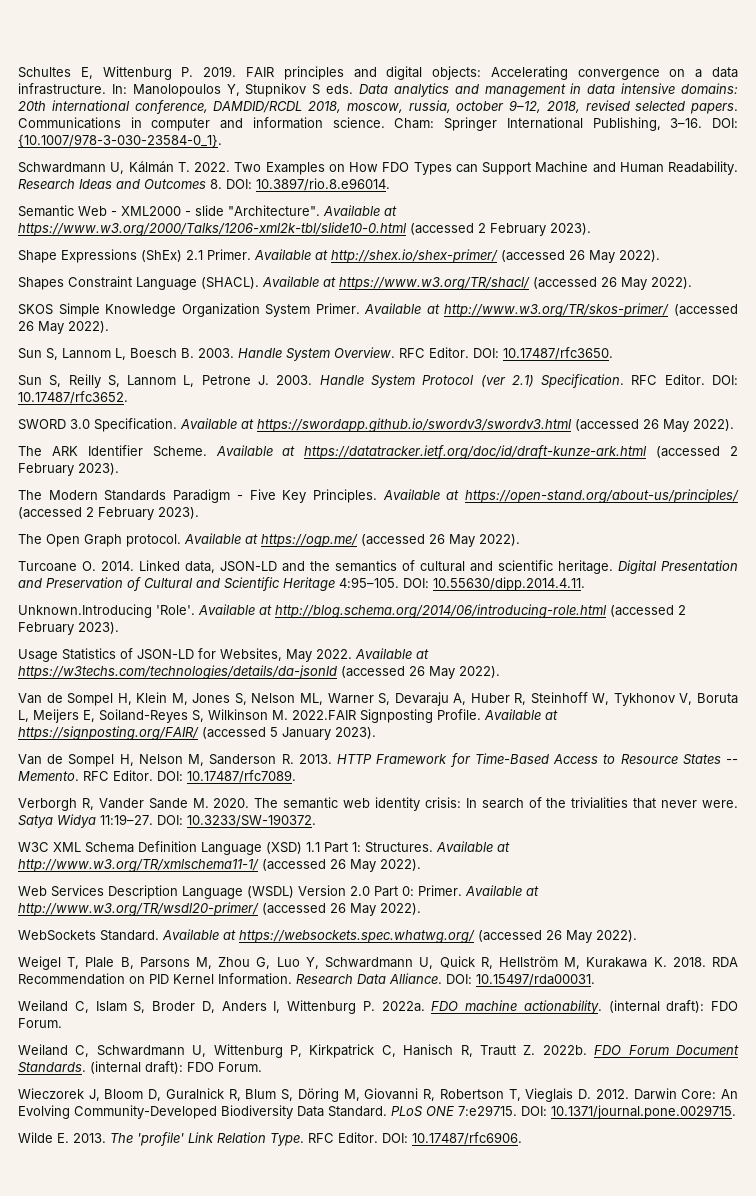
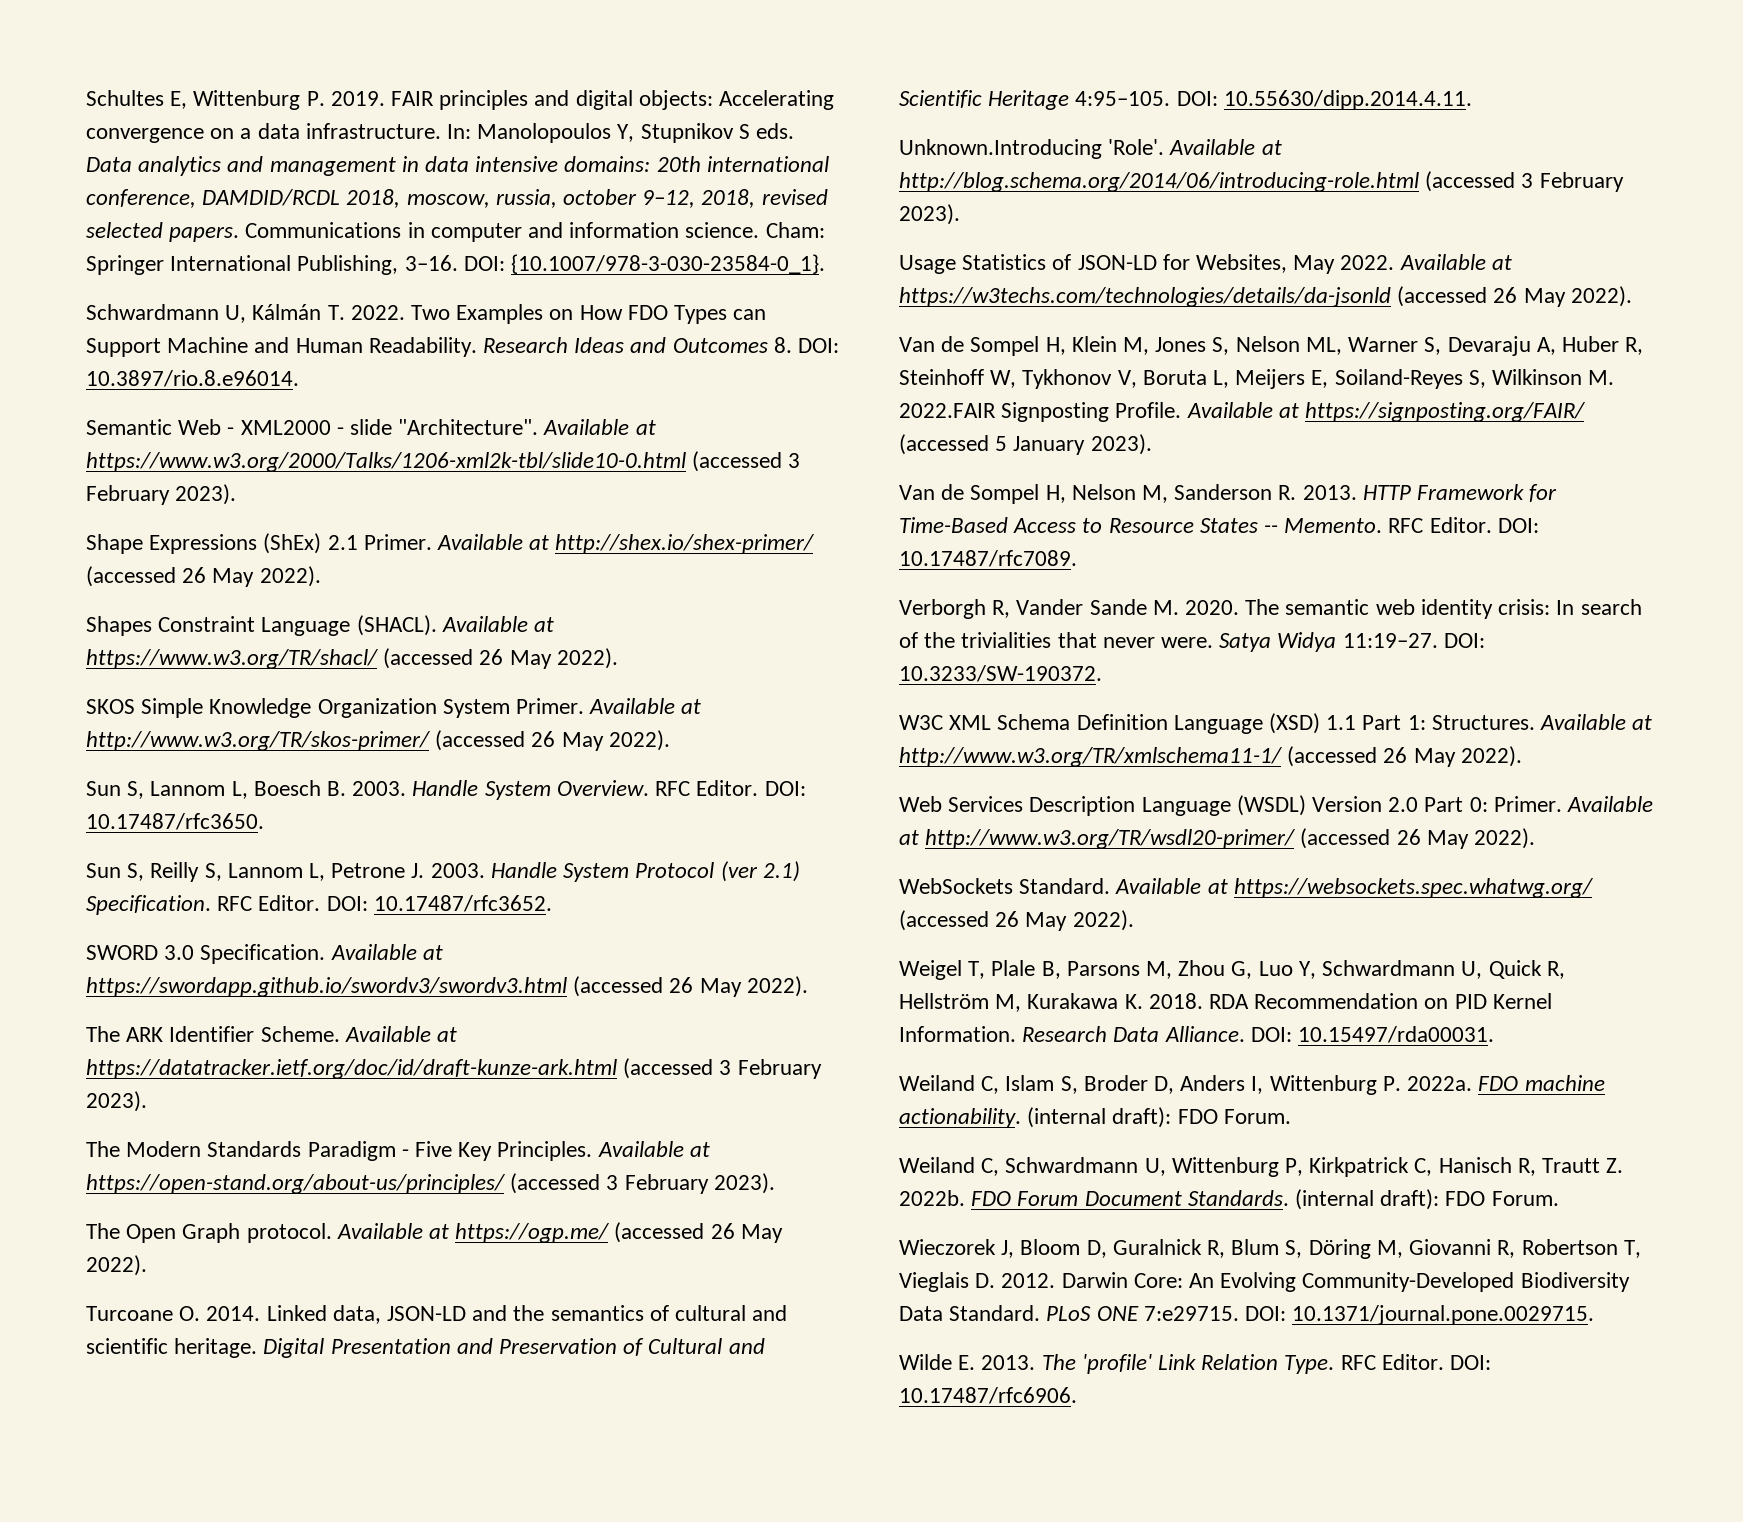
[478,223,486,233] 2 -> [788,453,801,468] 3
[730,446,738,456] 2 -> [719,1060,732,1075] 3
[86,507,94,517] 2 -> [606,1175,619,1190] 3
[678,605,686,615] 2 -> [1521,173,1534,188] 3

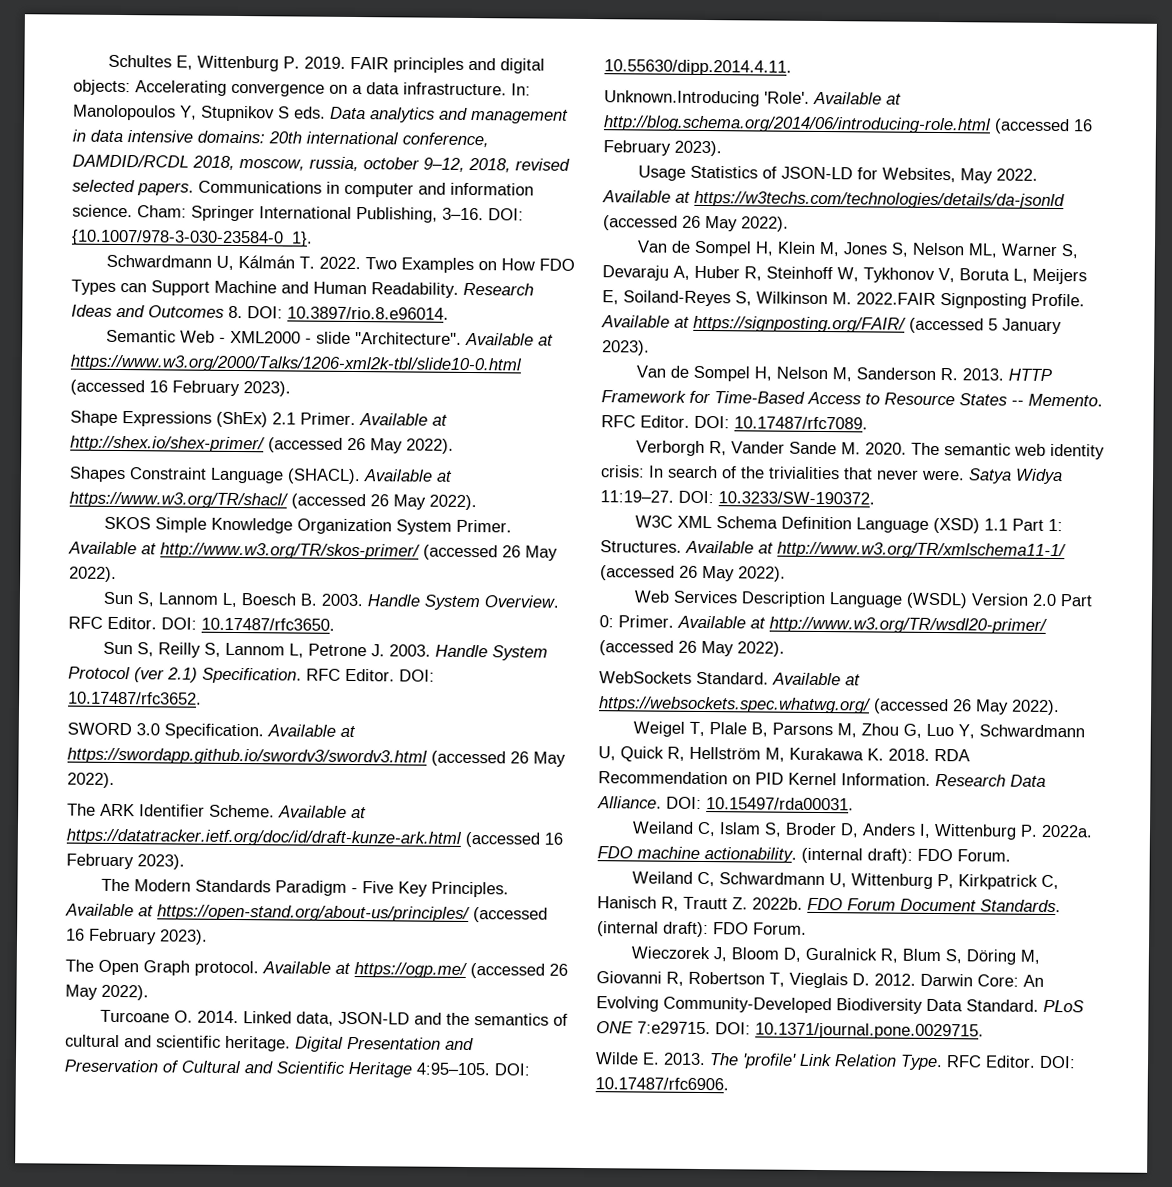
[788,453,801,468] 3 -> [149,380,168,393] 16
[719,1060,732,1075] 3 -> [544,832,563,845] 16
[606,1175,619,1190] 3 -> [66,928,85,941] 16
[1521,173,1534,188] 3 -> [1073,119,1093,132] 16

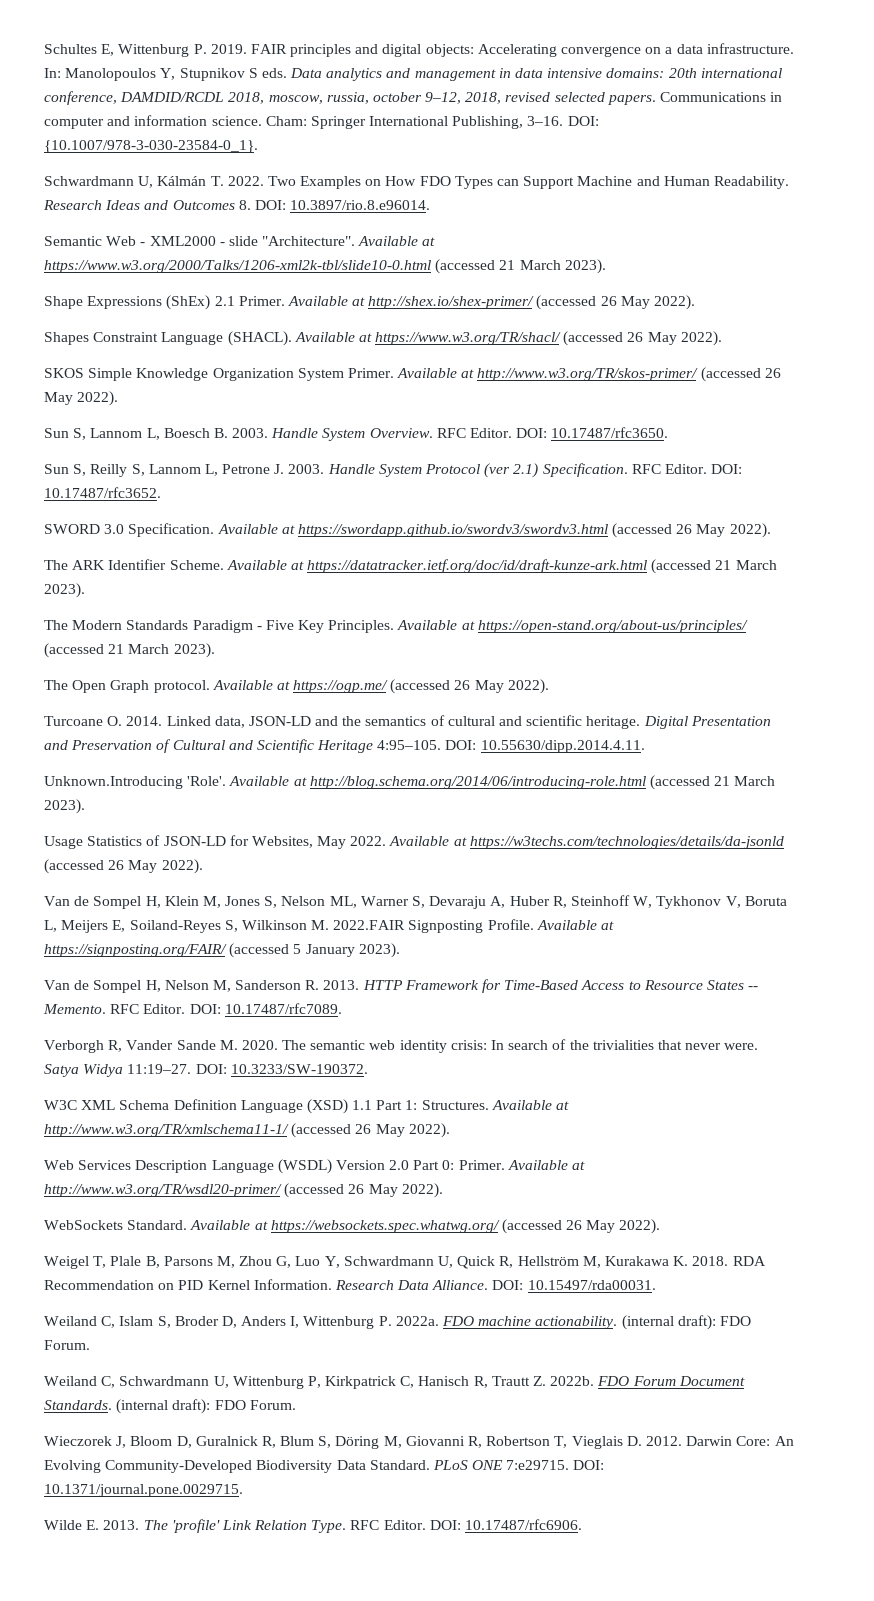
[149,380,240,397] 16 February -> [499,260,561,270] 21 March
[544,832,563,845] [66,853,134,870] 16 February -> [715,560,777,570] 21 March
[66,928,157,945] 16 February -> [108,644,170,654] 21 March
[1073,119,1093,132] [603,140,671,156] 16 February -> [714,776,776,786] 21 March

